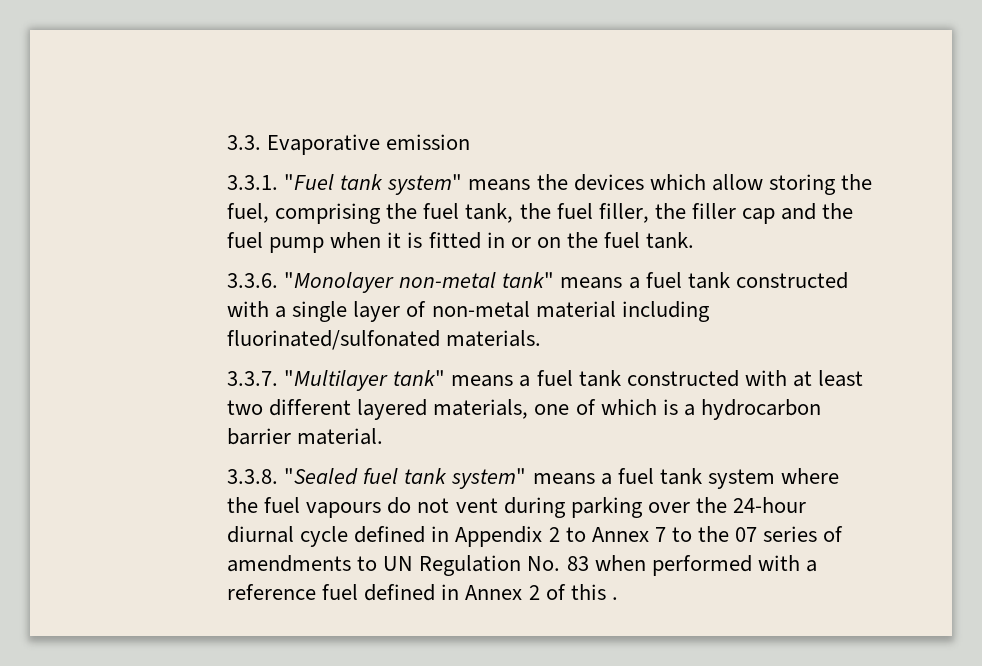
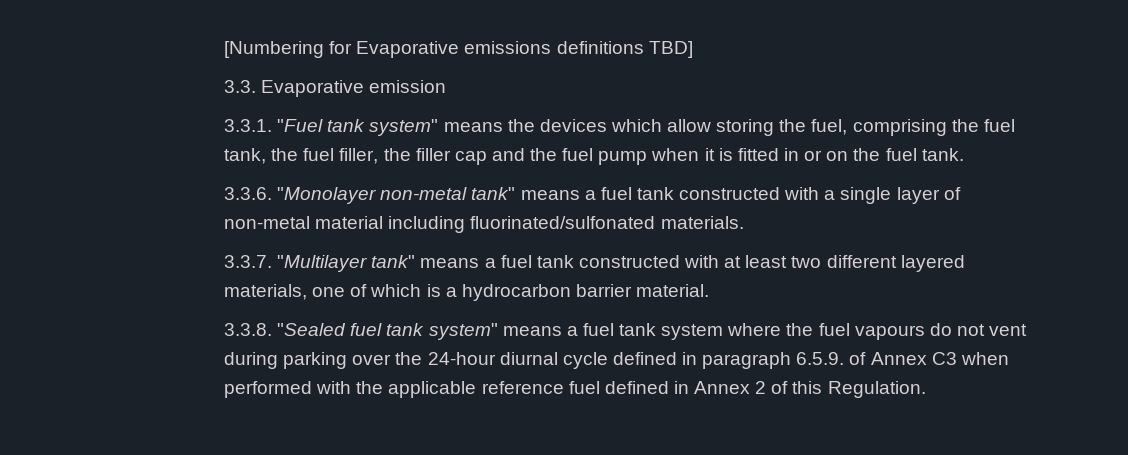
(227, 142) none -> [224,41,693,58] [Numbering for Evaporative emissions definitions TBD] //
[455,526,844,547] [227,555,589,576] Appendix 2 to Annex 7 to the 07 series of amendments to UN Regulation No. 83 -> [702,352,957,369] paragraph 6.5.9. of Annex C3
[805,560,817,572] a -> [356,381,477,398] the applicable
[611,597,618,600] . -> [827,381,926,398] Regulation.

